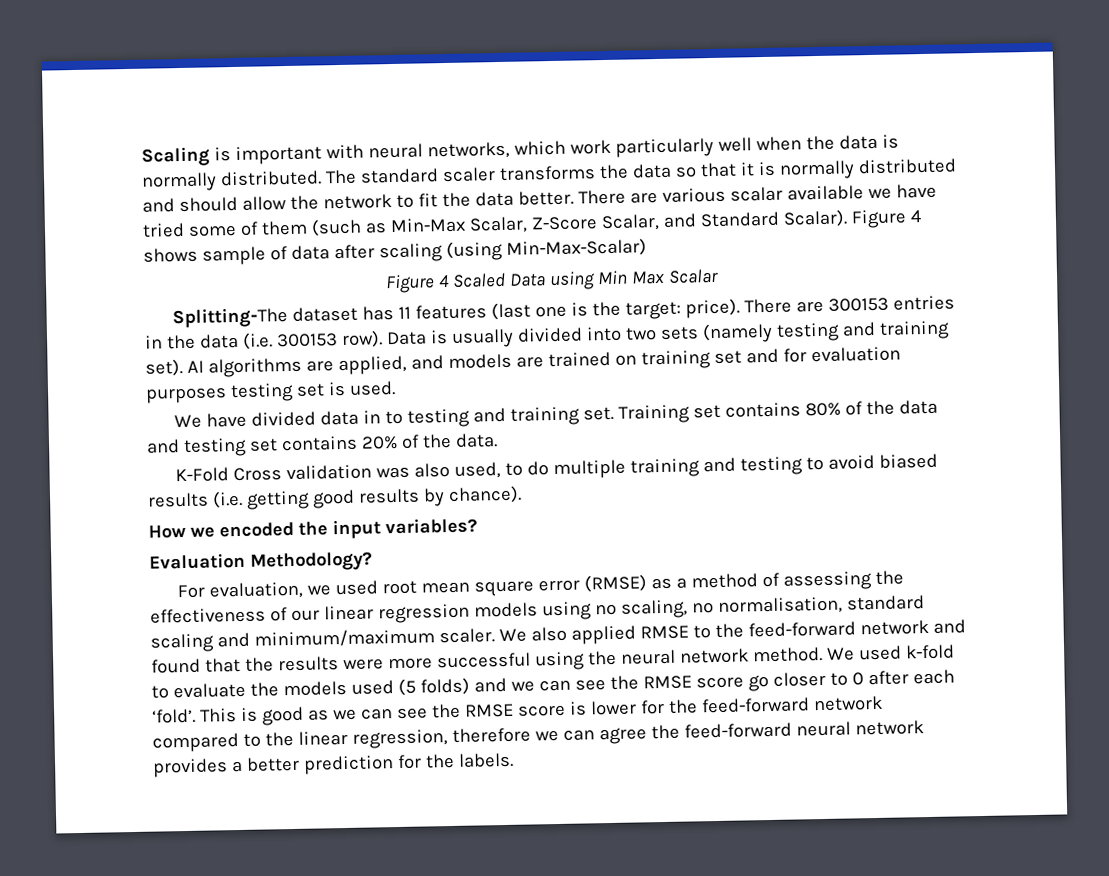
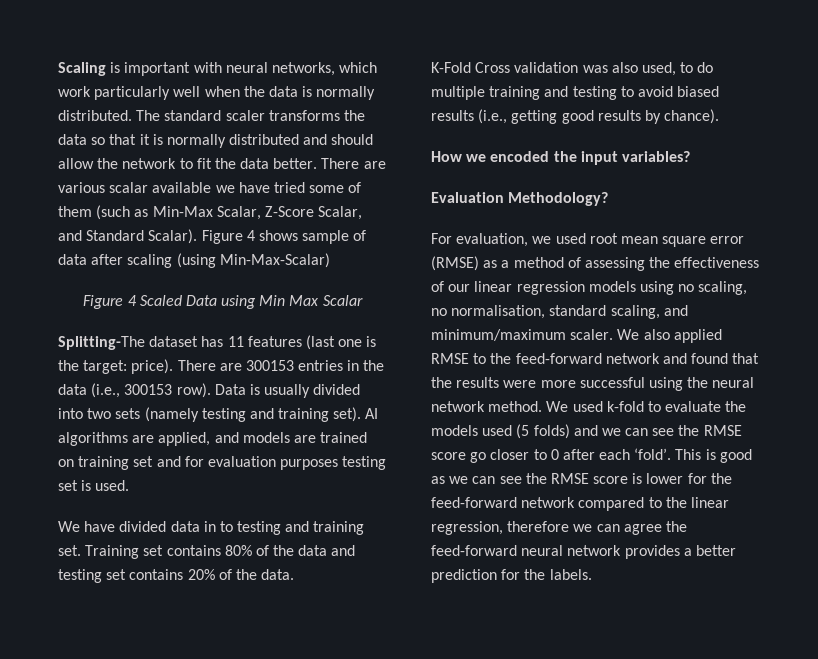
[241,332,273,350] (i.e. -> [91,383,121,398] (i.e.,
[211,490,243,509] (i.e. -> [478,109,508,124] (i.e.,
[150,633,214,653] scaling -> [610,305,660,319] scaling,

